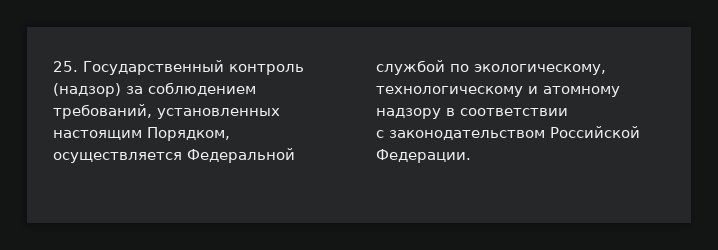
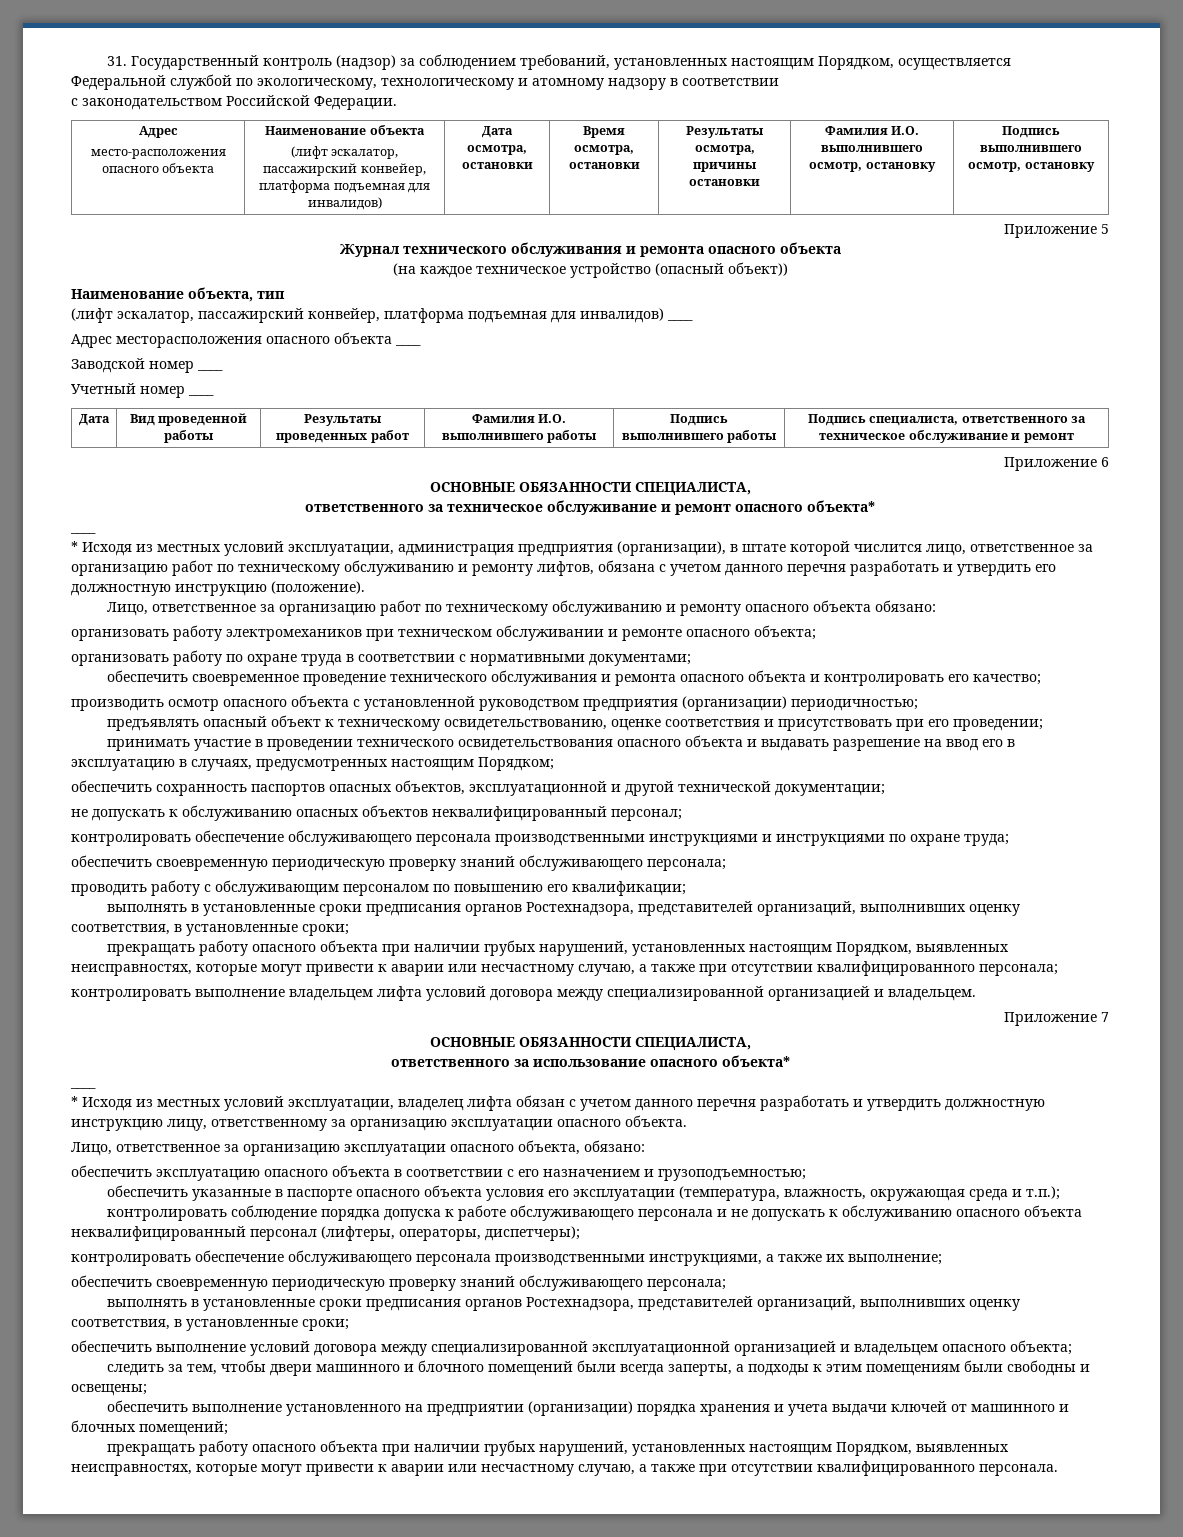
[53,61,78,72] 25. -> [107,56,128,66] 31.
(471, 156) none -> [138,126,178,138] [90,149,226,159] [101,163,215,173] [265,125,425,135] [290,146,399,159] [263,163,426,176] [259,180,430,193] [307,197,382,210] [482,126,513,138] [467,145,527,155] [461,162,533,169] [583,126,625,138] [574,145,634,155] [568,162,640,169] [686,126,764,138] [694,145,755,155] [693,162,757,172] [689,179,760,186] [824,126,920,135] [821,145,924,152] [809,162,936,172] [1002,126,1060,138] [980,145,1082,152] [968,162,1095,172] [1004,224,1109,238] [339,242,841,257] [392,262,788,278] [71,287,285,302] [71,308,693,323] [71,332,392,348] [395,344,421,346] [71,358,223,373] [71,383,214,398] [79,414,110,426] [129,413,248,426] [164,430,214,443] [304,414,382,426] [276,430,409,443] [471,414,567,423] [441,430,598,443] [670,414,729,426] [621,430,778,443] [807,414,1087,426] [819,430,1074,443] [1004,457,1109,471] [429,482,751,496] [305,500,875,515] [70,532,96,534] [71,541,1093,556] [71,560,1056,576] [71,581,365,596] [107,600,937,616] [71,625,816,641] [71,650,691,666] [107,670,1042,686] [71,695,918,711] [107,715,1044,731] [107,735,1016,751] [71,757,554,771] [71,780,885,796] [71,805,682,821] [71,830,1009,846] [71,855,726,871] [71,880,686,896] [107,901,1021,916] [71,924,349,936] [107,940,1010,956] [71,961,1058,976] [71,986,976,1001] [1004,1012,1109,1026] [429,1037,751,1051] [390,1055,790,1067] [70,1087,96,1089] [71,1095,1045,1111] [71,1115,687,1131] [71,1140,645,1156] [71,1165,806,1181] [107,1185,1061,1201] [107,1205,1083,1221] [71,1226,580,1241] [71,1250,942,1266] [71,1275,726,1291] [107,1296,1021,1311] [71,1319,349,1331] [71,1340,1072,1356] [107,1360,1091,1376] [71,1384,147,1396] [107,1400,1070,1416] [71,1420,228,1436] [107,1440,1010,1456] [71,1461,1058,1476] // Адрес // место-расположения опасного объекта | Наименование объекта // (лифт эскалатор, пассажирский конвейер, платформа подъемная для инвалидов) | Дата осмотра, остановки | Время осмотра, остановки | Результаты осмотра, причины остановки | Фамилия И.О. выполнившего осмотр, остановку | Подпись выполнившего осмотр, остановку // Приложение 5 // Журнал технического обслуживания и ремонта опасного объекта // (на каждое техническое устройство (опасный объект)) // Наименование объекта, тип // (лифт эскалатор, пассажирский конвейер, платформа подъемная для инвалидов) ____ // Адрес месторасположения опасного объекта ____ // Заводской номер ____ // Учетный номер ____ // Дата | Вид проведенной работы | Результаты проведенных работ | Фамилия И.О. выполнившего работы | Подпись выполнившего работы | Подпись специалиста, ответственного за техническое обслуживание и ремонт // Приложение 6 // ОСНОВНЫЕ ОБЯЗАННОСТИ СПЕЦИАЛИСТА, // ответственного за техническое обслуживание и ремонт опасного объекта* // ____ // * Исходя из местных условий эксплуатации, администрация предприятия (организации), в штате которой числится лицо, ответственное за организацию работ по техническому обслуживанию и ремонту лифтов, обязана с учетом данного перечня разработать и утвердить его должностную инструкцию (положение). // Лицо, ответственное за организацию работ по техническому обслуживанию и ремонту опасного объекта обязано: // организовать работу электромехаников при техническом обслуживании и ремонте опасного объекта; // организовать работу по охране труда в соответствии с нормативными документами; // обеспечить своевременное проведение технического обслуживания и ремонта опасного объекта и контролировать его качество; // производить осмотр опасного объекта с установленной руководством предприятия (организации) периодичностью; // предъявлять опасный объект к техническому освидетельствованию, оценке соответствия и присутствовать при его проведении; // принимать участие в проведении технического освидетельствования опасного объекта и выдавать разрешение на ввод его в эксплуатацию в случаях, предусмотренных настоящим Порядком; // обеспечить сохранность паспортов опасных объектов, эксплуатационной и другой технической документации; // не допускать к обслуживанию опасных объектов неквалифицированный персонал; // контролировать обеспечение обслуживающего персонала производственными инструкциями и инструкциями по охране труда; // обеспечить своевременную периодическую проверку знаний обслуживающего персонала; // проводить работу с обслуживающим персоналом по повышению его квалификации; // выполнять в установленные сроки предписания органов Ростехнадзора, представителей организаций, выполнивших оценку соответствия, в установленные сроки; // прекращать работу опасного объекта при наличии грубых нарушений, установленных настоящим Порядком, выявленных неисправностях, которые могут привести к аварии или несчастному случаю, а также при отсутствии квалифицированного персонала; // контролировать выполнение владельцем лифта условий договора между специализированной организацией и владельцем. // Приложение 7 // ОСНОВНЫЕ ОБЯЗАННОСТИ СПЕЦИАЛИСТА, // ответственного за использование опасного объекта* // ____ // * Исходя из местных условий эксплуатации, владелец лифта обязан с учетом данного перечня разработать и утвердить должностную инструкцию лицу, ответственному за организацию эксплуатации опасного объекта. // Лицо, ответственное за организацию эксплуатации опасного объекта, обязано: // обеспечить эксплуатацию опасного объекта в соответствии с его назначением и грузоподъемностью; // обеспечить указанные в паспорте опасного объекта условия его эксплуатации (температура, влажность, окружающая среда и т.п.); // контролировать соблюдение порядка допуска к работе обслуживающего персонала и не допускать к обслуживанию опасного объекта неквалифицированный персонал (лифтеры, операторы, диспетчеры); // контролировать обеспечение обслуживающего персонала производственными инструкциями, а также их выполнение; // обеспечить своевременную периодическую проверку знаний обслуживающего персонала; // выполнять в установленные сроки предписания органов Ростехнадзора, представителей организаций, выполнивших оценку соответствия, в установленные сроки; // обеспечить выполнение условий договора между специализированной эксплуатационной организацией и владельцем опасного объекта; // следить за тем, чтобы двери машинного и блочного помещений были всегда заперты, а подходы к этим помещениям были свободны и освещены; // обеспечить выполнение установленного на предприятии (организации) порядка хранения и учета выдачи ключей от машинного и блочных помещений; // прекращать работу опасного объекта при наличии грубых нарушений, установленных настоящим Порядком, выявленных неисправностях, которые могут привести к аварии или несчастному случаю, а также при отсутствии квалифицированного персонала.

